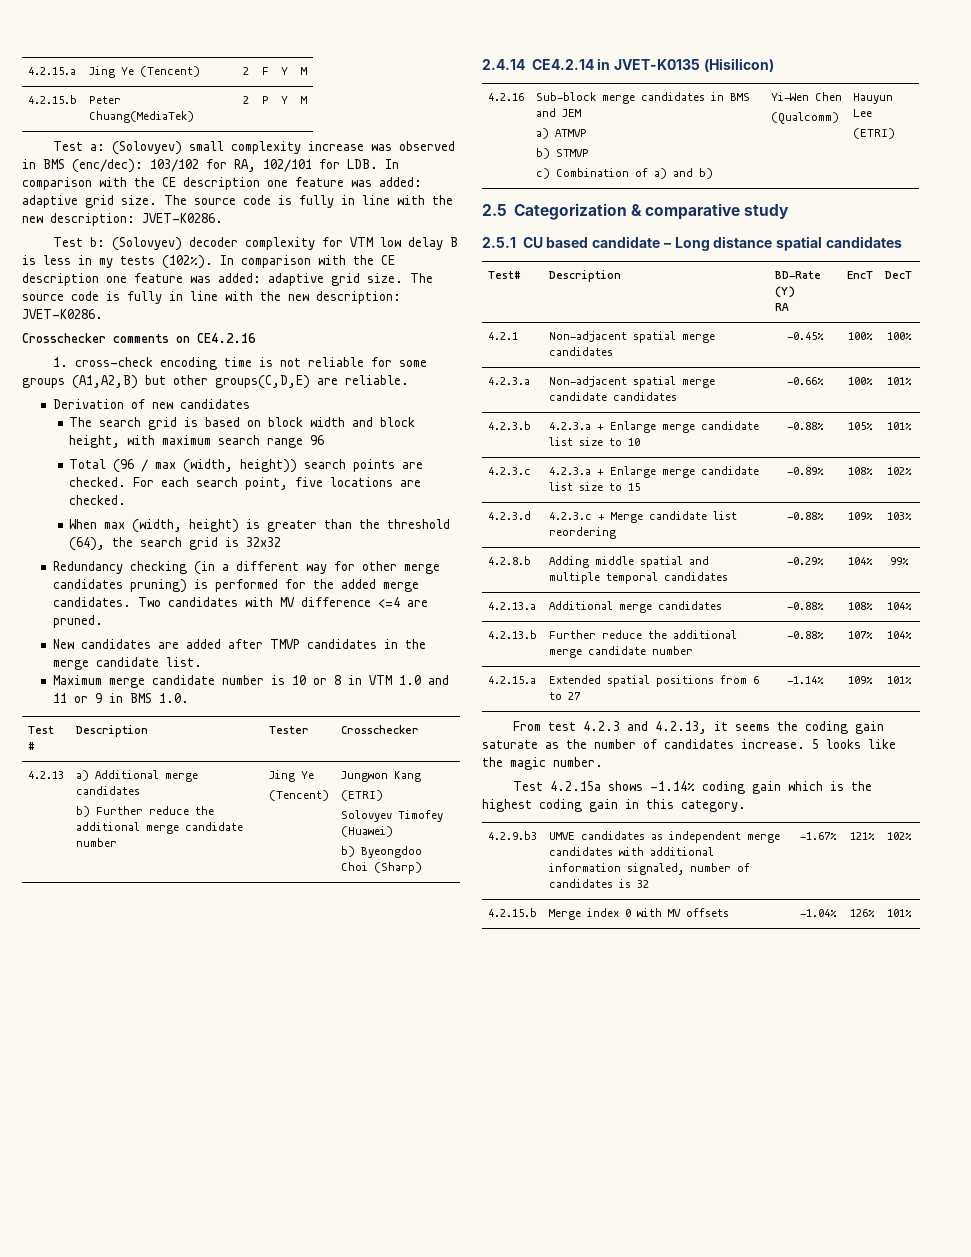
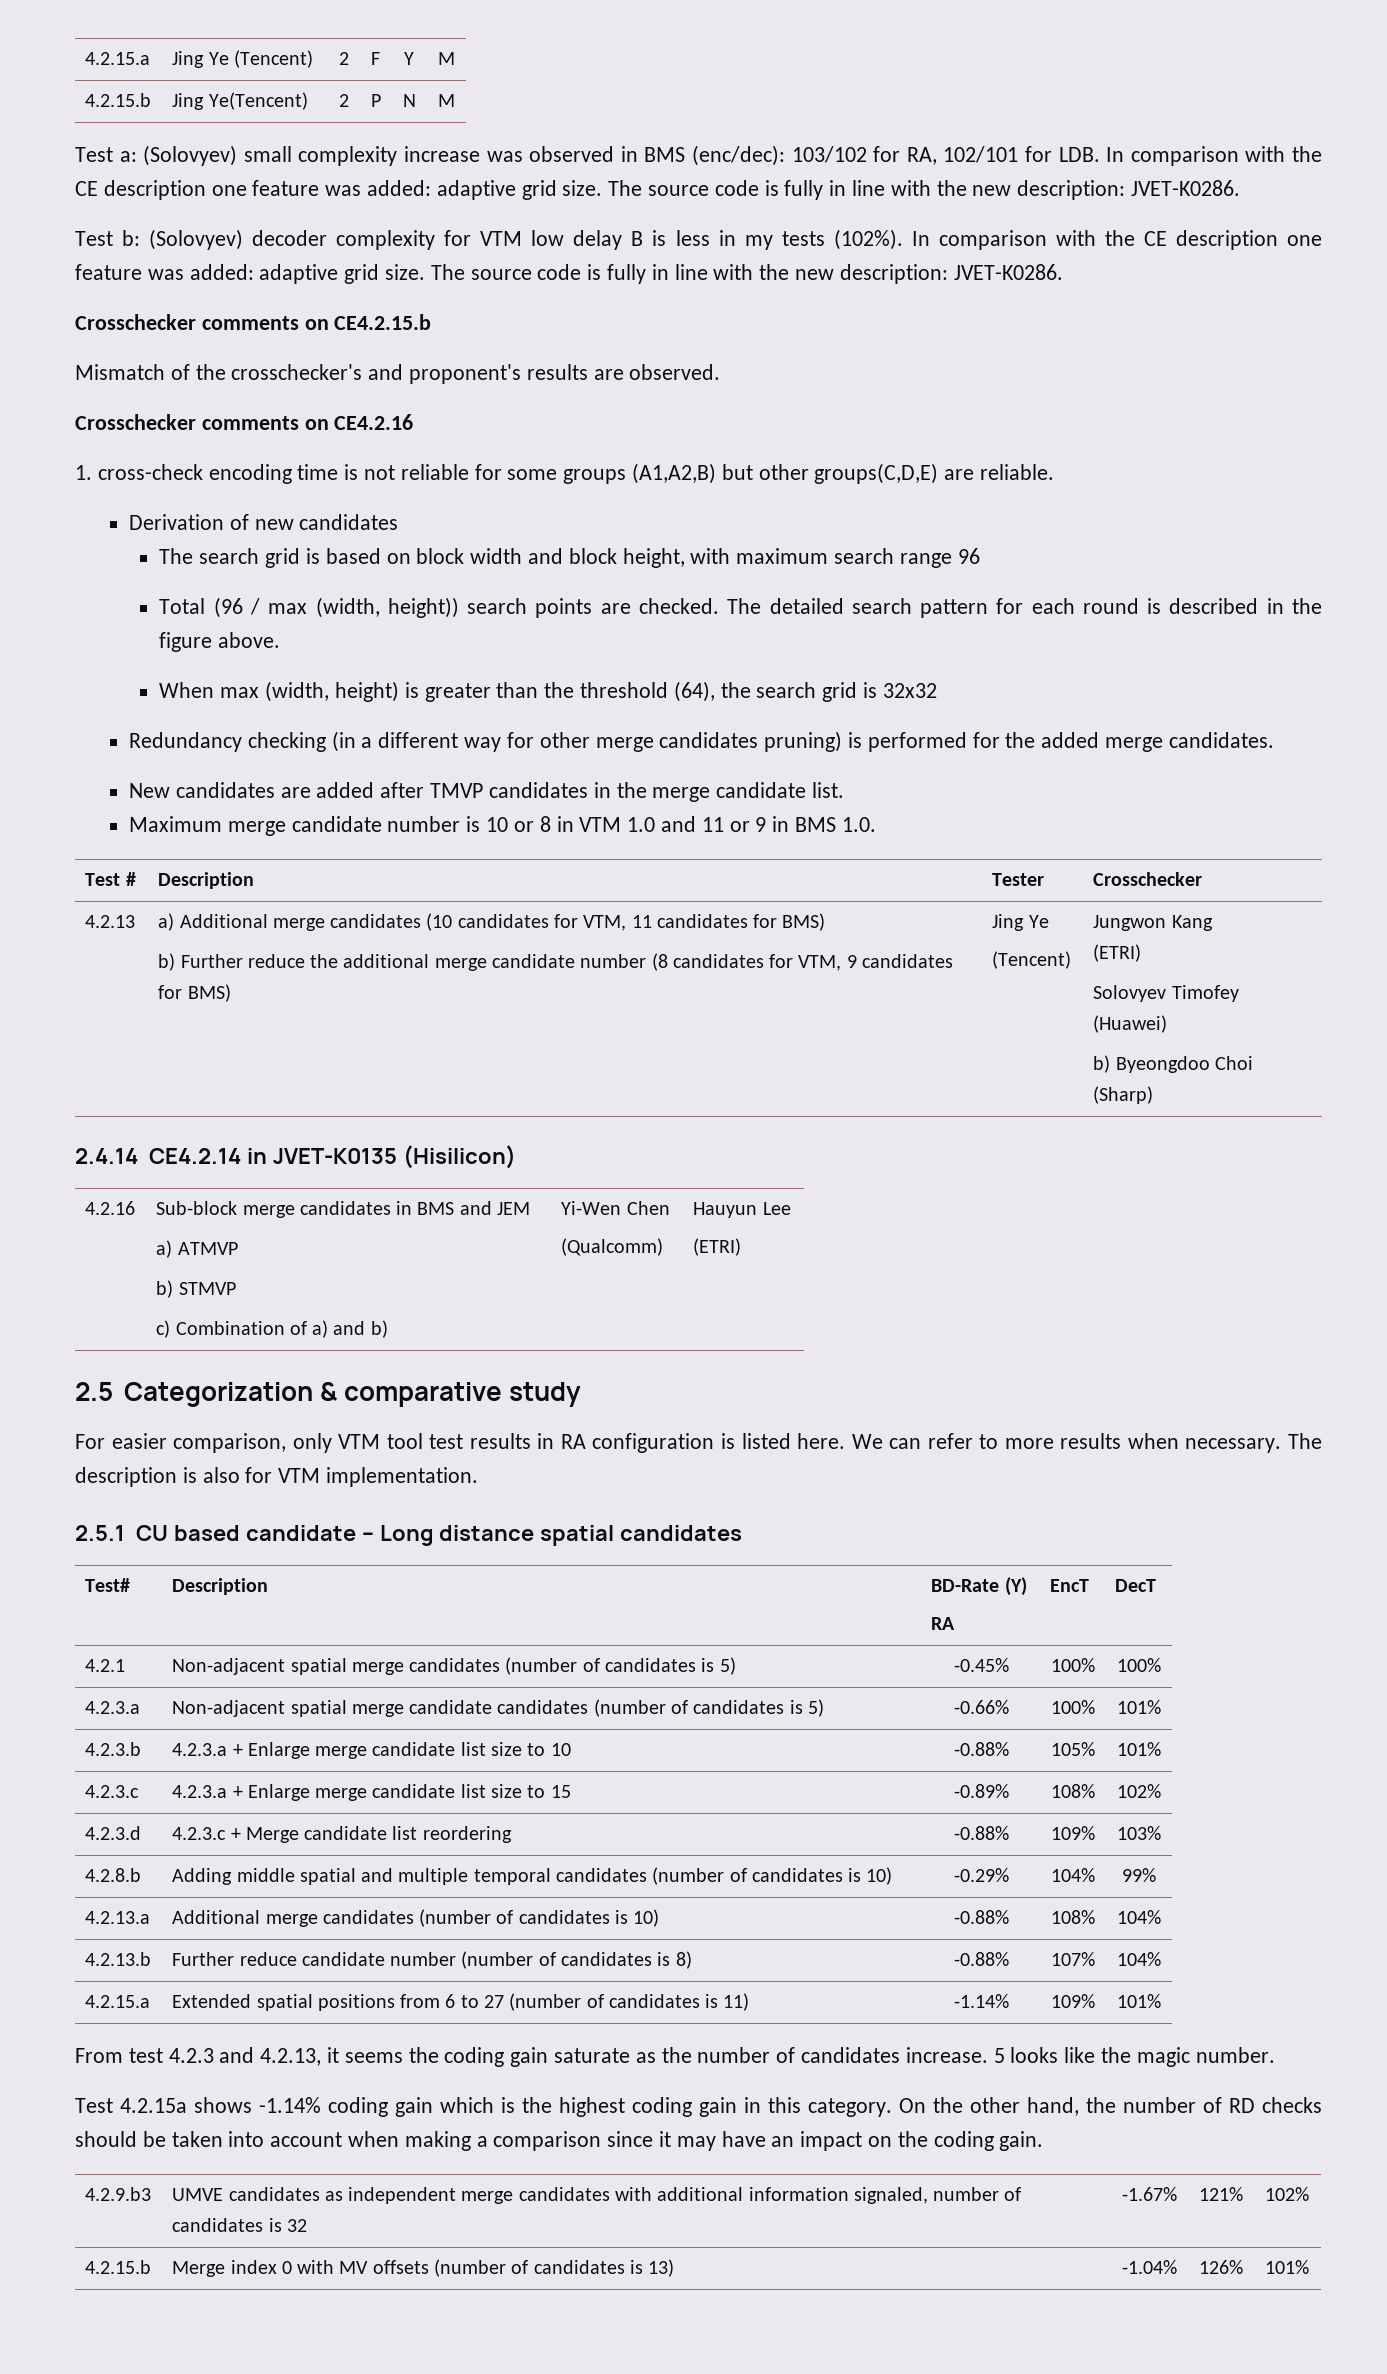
[88,96,121,104] [88,111,194,123] Peter Chuang(MediaTek) -> [172,92,308,110] Jing Ye(Tencent)
[281,96,288,104] Y -> [402,94,416,107] N
(103, 314) none -> [75,314,432,330] [75,364,721,384] // Crosschecker comments on CE4.2.15.b // Mismatch of the crosschecker's and proponent's results are observed.
[133,477,422,490] [69,495,127,505] For each search point, five locations are checked. -> [727,598,1323,618] [159,632,281,652] The detailed search pattern for each round is described in the figure above.
[137,597,428,608] [52,615,103,628] Two candidates with MV difference <=4 are pruned. -> (1274, 740) none
(140, 790) none -> [426,913,826,931] (10 candidates for VTM, 11 candidates for BMS)
(117, 842) none -> [651,953,953,971] [158,984,231,1002] (8 candidates for VTM, 9 candidates for BMS)
(790, 211) none -> [75,1433,1322,1453] [75,1467,479,1487] // For easier comparison, only VTM tool test results in RA configuration is listed here. We can refer to more results when necessary. The description is also for VTM implementation.
(613, 351) none -> [505,1657,736,1675] (number of candidates is 5)
(677, 396) none -> [593,1699,824,1717] (number of candidates is 5)
(728, 576) none -> [652,1867,893,1885] (number of candidates is 10)
(722, 605) none -> [419,1909,660,1927] (number of candidates is 10)
[647,630,737,639] [548,646,693,658] the additional merge candidate number -> [301,1951,692,1969] candidate number (number of candidates is 8)
(581, 696) none -> [509,1993,750,2011] (number of candidates is 11)
(746, 806) none -> [899,2097,1322,2116] [75,2131,1044,2151] On the other hand, the number of RD checks should be taken into account when making a comparison since it may have an impact on the coding gain.
(729, 912) none -> [433,2259,675,2277] (number of candidates is 13)

